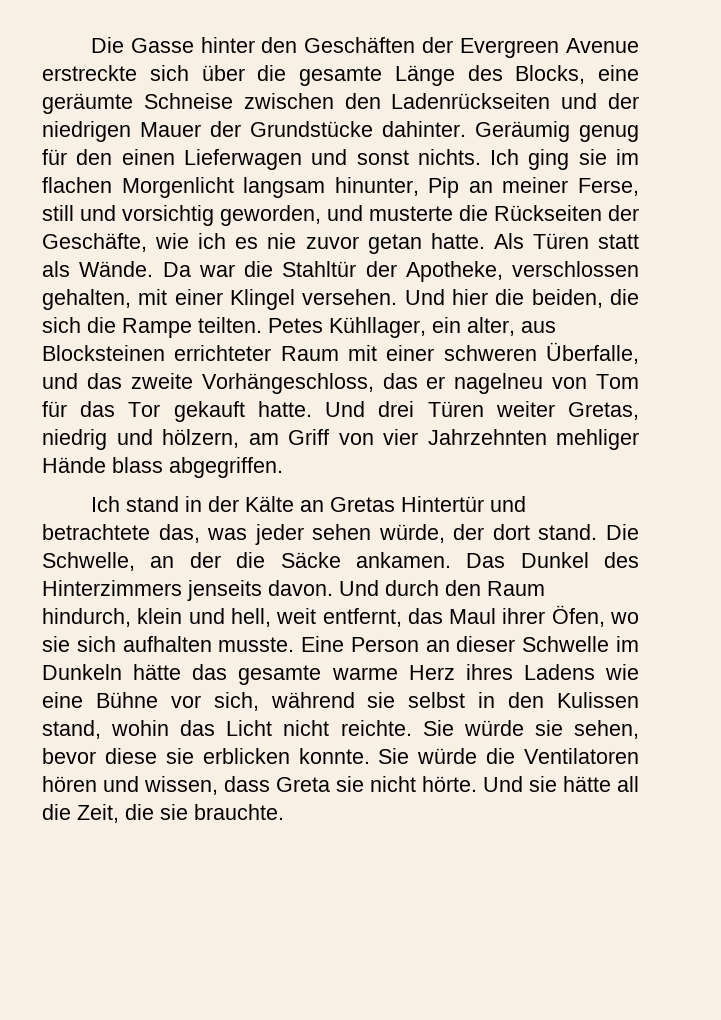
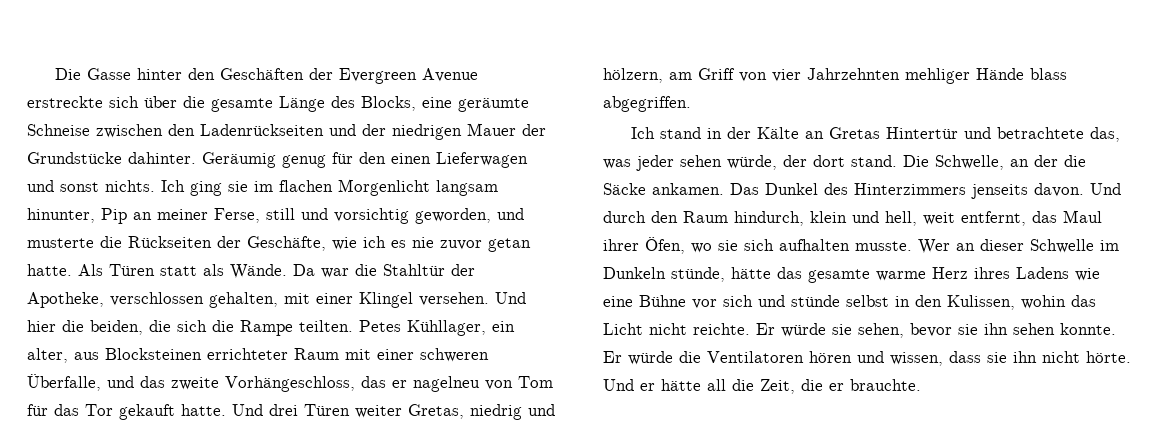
[301,636,419,652] Eine Person -> [918,239,950,254] Wer
(122, 672) none -> [671,267,725,282] stünde,
[213,692,396,711] sich, während sie -> [723,295,840,307] sich und stünde
[557,692,640,708] [42,720,101,739] Kulissen stand, -> [947,295,1015,310] Kulissen,
[422,720,454,736] Sie -> [756,323,775,335] Er
[104,748,410,764] diese sie erblicken konnte. Sie -> [958,323,1116,335] [603,351,622,363] sie ihn sehen konnte. Er
[276,776,364,792] Greta sie -> [987,351,1037,363] sie ihn
[529,776,557,792] sie -> [640,383,655,391] er
[160,804,188,820] sie -> [829,383,844,391] er

